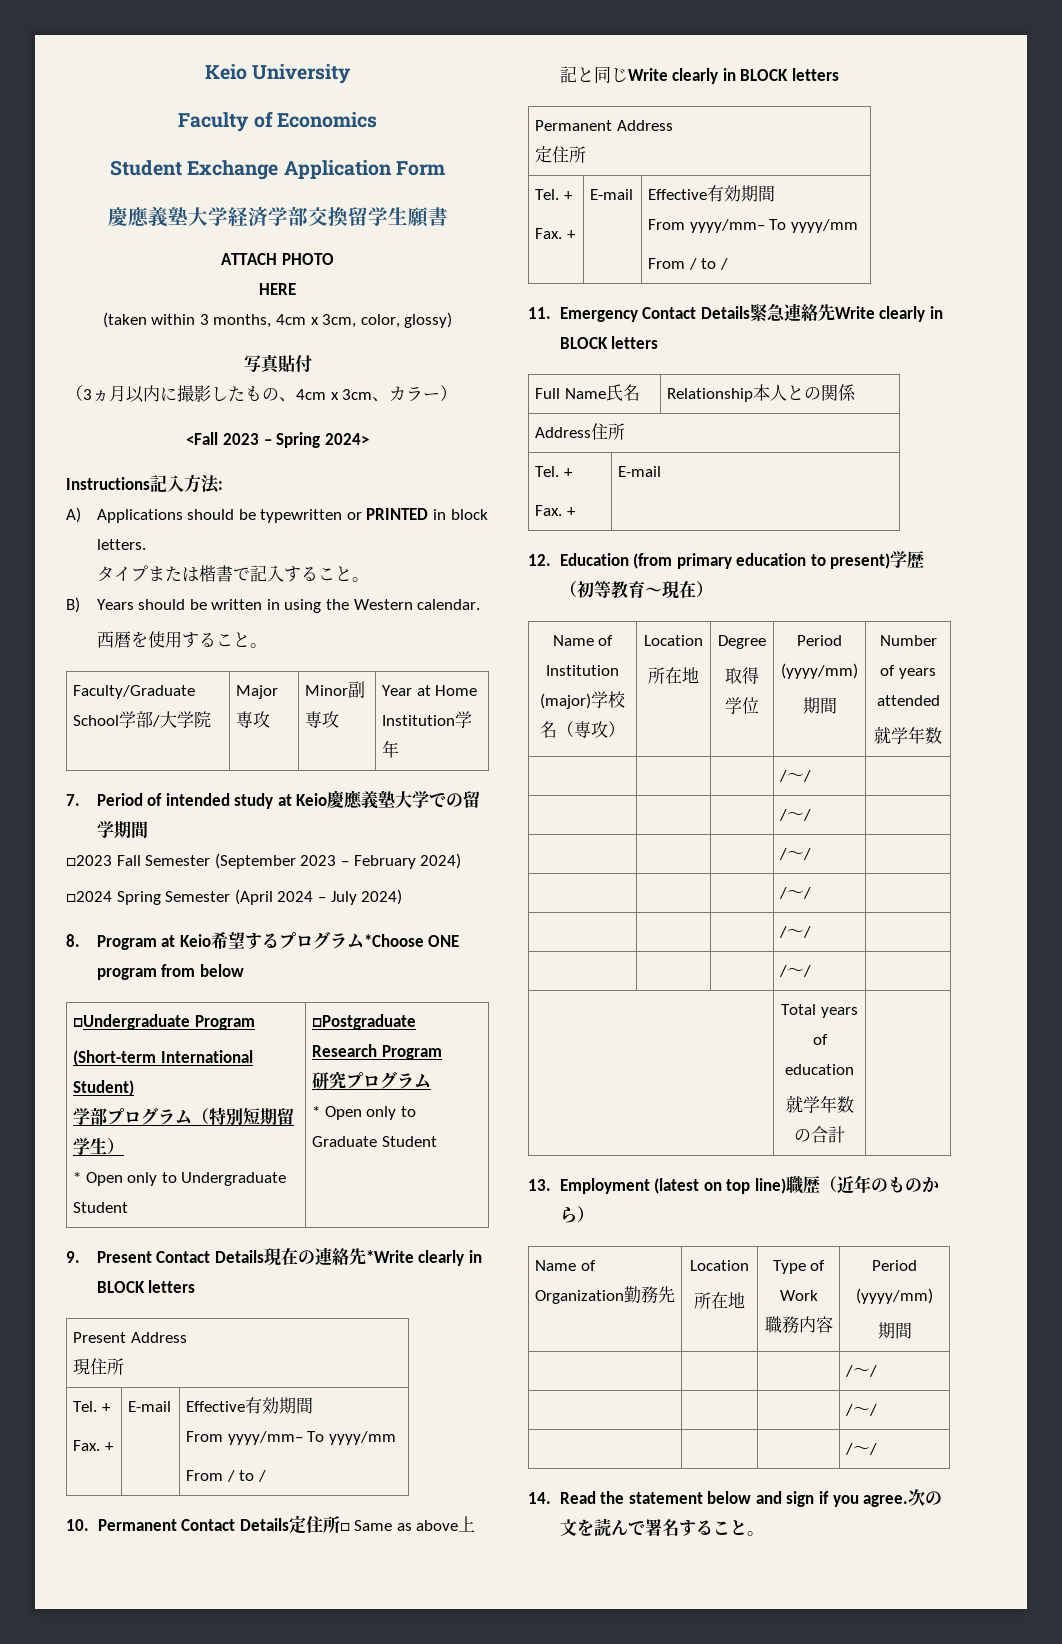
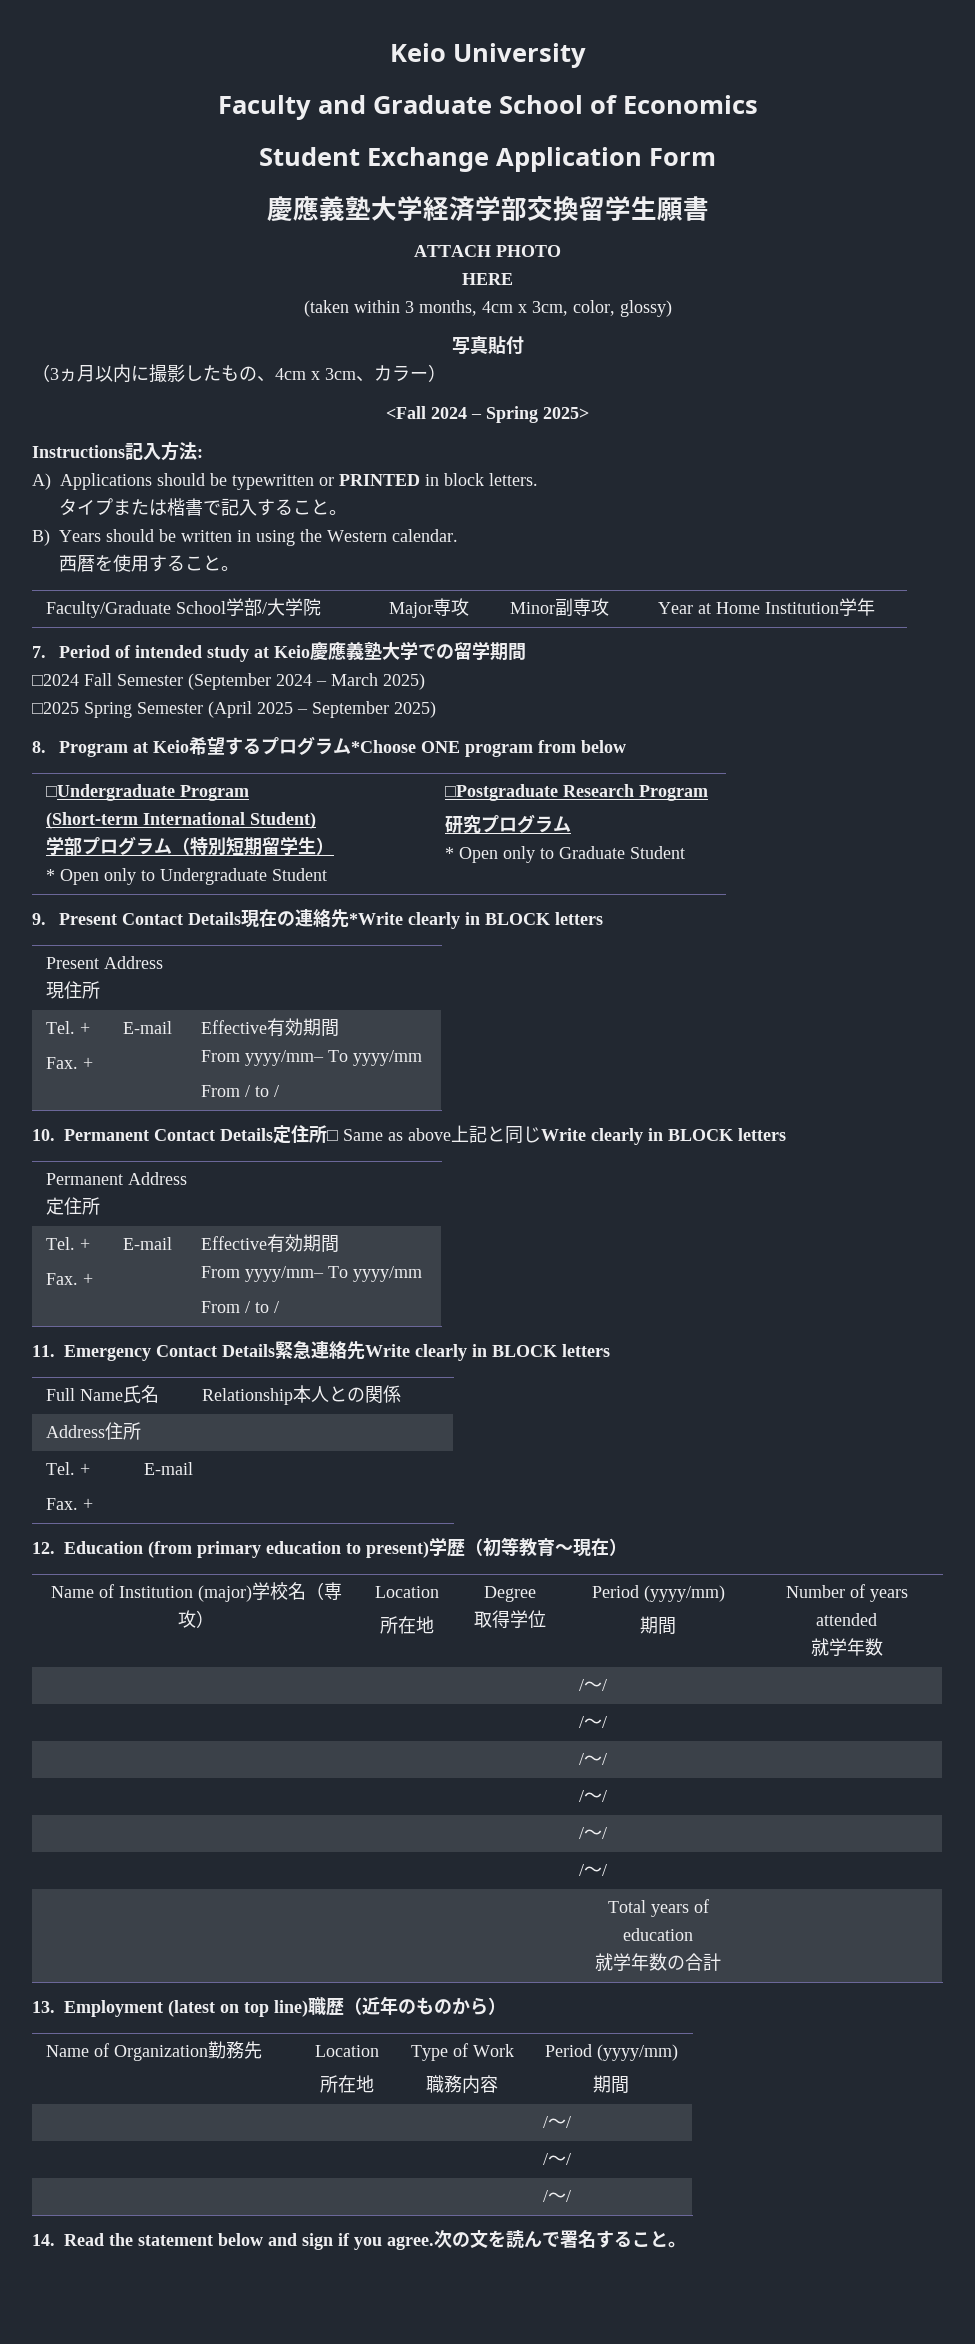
(250, 122) none -> [317,95,583,114] and Graduate School
[222,433,259,445] 2023 -> [431,407,467,419] 2024
[324,433,369,445] 2024> -> [543,407,589,419] 2025>
[66,855,112,866] □2023 -> [32,674,79,686] □2024
[300,853,462,869] [66,889,403,905] 2023 – February 2024) // □2024 Spring Semester (April 2024 – July 2024) -> [276,673,425,690] [32,701,436,718] 2024 – March 2025) // □2025 Spring Semester (April 2025 – September 2025)

